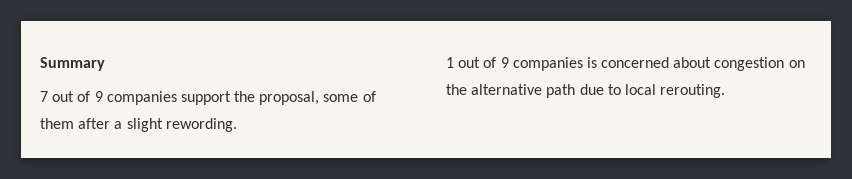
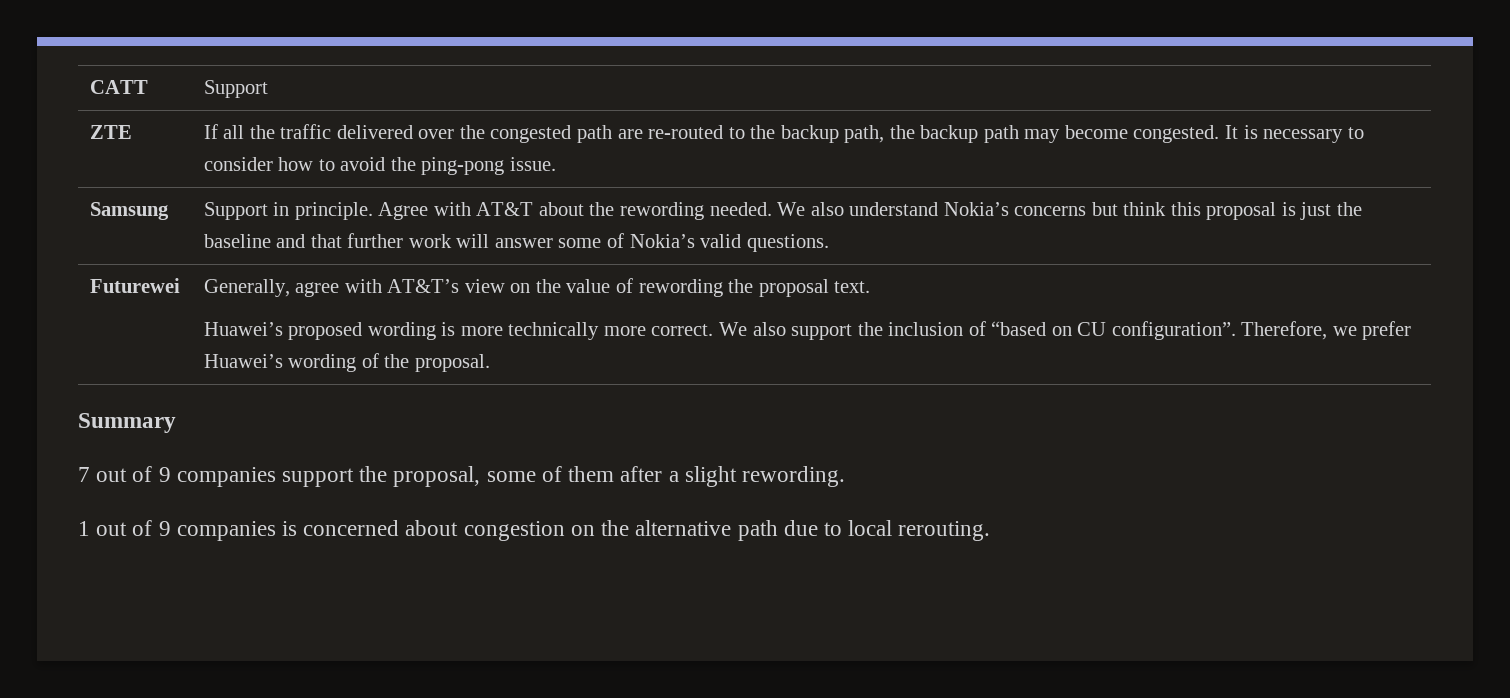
(40, 64) none -> [89,80,148,94] [203,80,268,98] [89,125,132,139] [203,124,1364,143] [203,157,556,175] [89,202,169,220] [203,202,1362,220] [203,233,829,252] [89,278,180,293] [203,278,871,297] [203,321,1412,340] [203,353,490,372] CATT | Support // ZTE | If all the traffic delivered over the congested path are re-routed to the backup path, the backup path may become congested. It is necessary to consider how to avoid the ping-pong issue. // Samsung | Support in principle. Agree with AT&T about the rewording needed. We also understand Nokia’s concerns but think this proposal is just the baseline and that further work will answer some of Nokia’s valid questions. // Futurewei | Generally, agree with AT&T’s view on the value of rewording the proposal text. // Huawei’s proposed wording is more technically more correct. We also support the inclusion of “based on CU configuration”. Therefore, we prefer Huawei’s wording of the proposal. //

